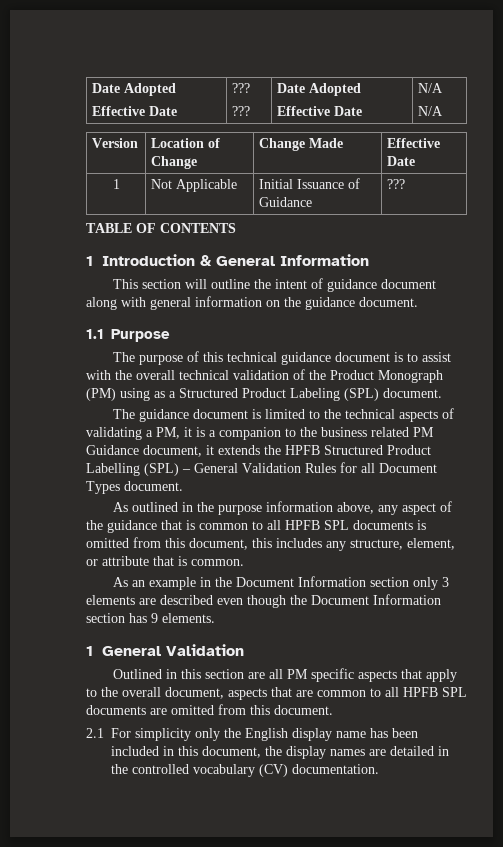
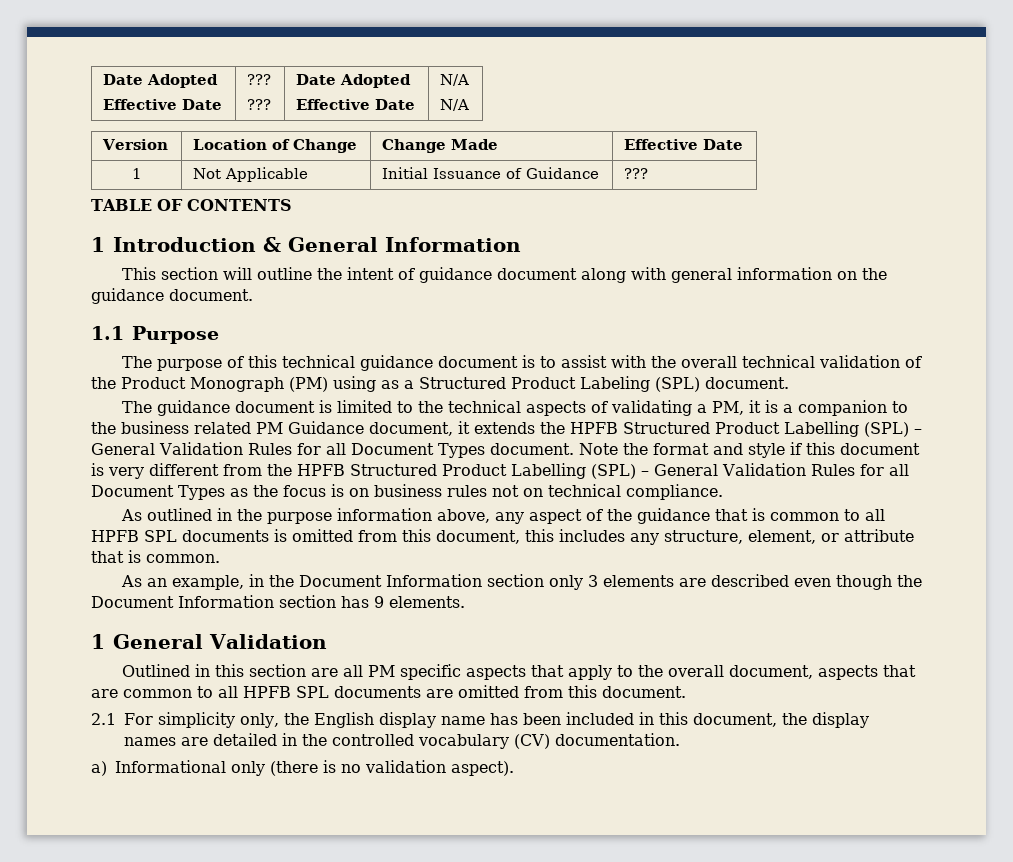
(183, 486) none -> [578,442,920,458] [91,463,909,479] [91,484,723,500] Note the format and style if this document is very different from the HPFB Structured Product Labelling (SPL) – General Validation Rules for all Document Types as the focus is on business rules not on technical compliance.
[148,577,196,590] example -> [171,575,244,590] example,
[195,728,220,741] only -> [239,713,279,728] only,
(379, 769) none -> [91,760,514,776] // a) Informational only (there is no validation aspect).

